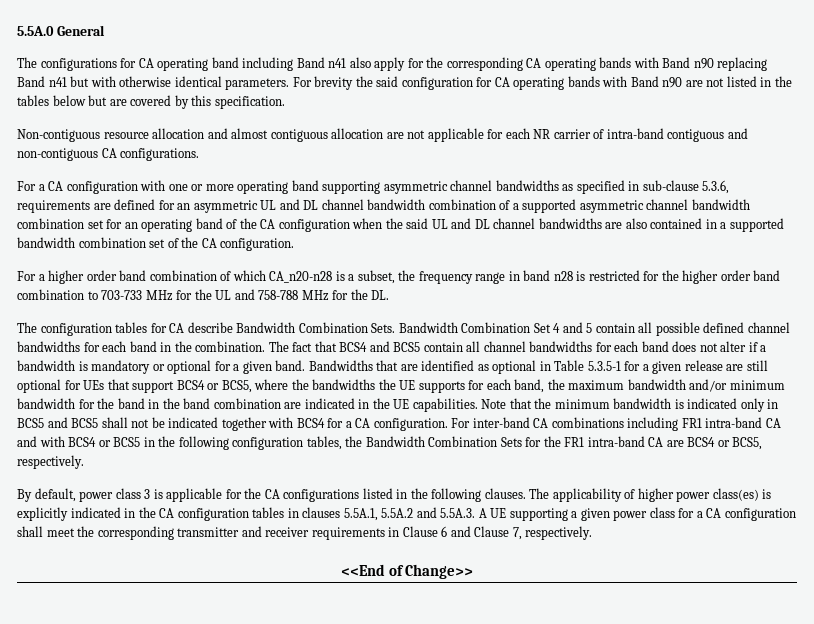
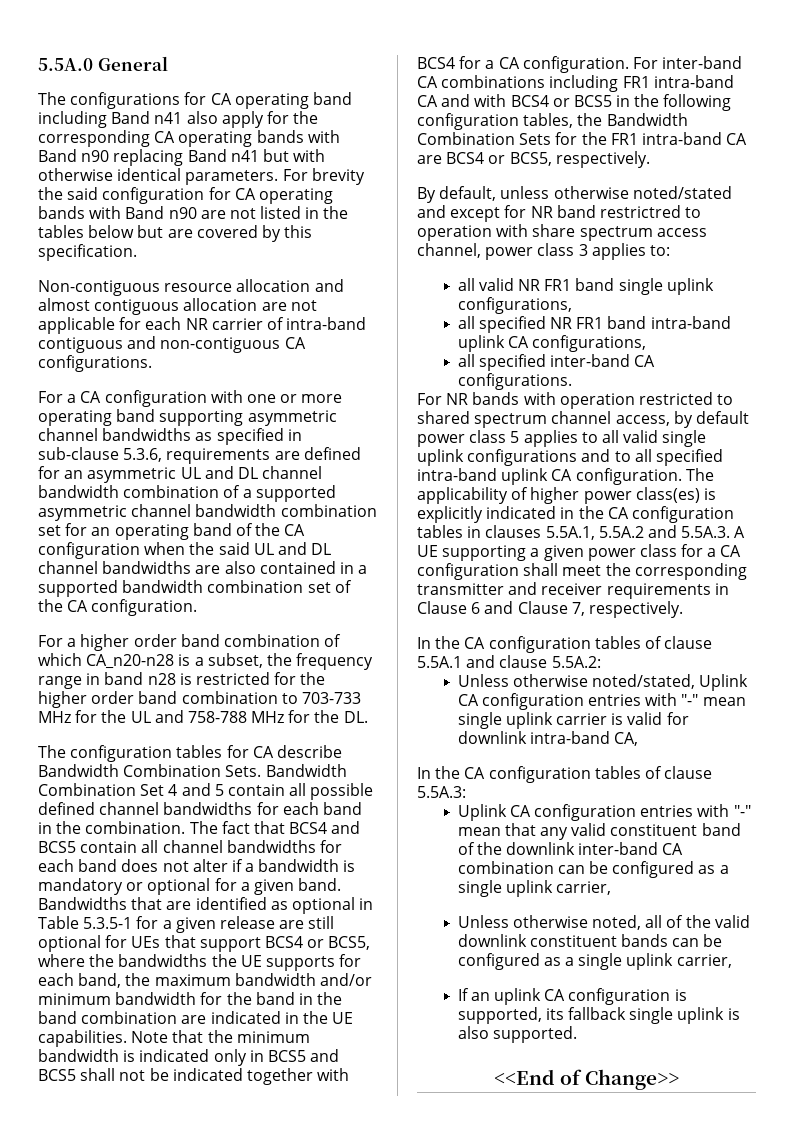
[79,488,526,502] power class 3 is applicable for the CA configurations listed in the following clauses. -> [500,186,732,199] [417,205,702,222] [417,224,707,241] [417,243,670,260] [457,278,714,295] [457,297,572,314] [457,316,731,333] [457,335,647,352] [457,354,656,371] [457,373,572,390] [417,392,734,409] [417,411,749,428] [417,430,707,447] [417,449,723,466] [417,468,682,485] unless otherwise noted/stated and except for NR band restrictred to operation with share spectrum access channel, power class 3 applies to: // all valid NR FR1 band single uplink configurations, // all specified NR FR1 band intra-band uplink CA configurations, // all specified inter-band CA configurations. // For NR bands with operation restricted to shared spectrum channel access, by default power class 5 applies to all valid single uplink configurations and to all specified intra-band uplink CA configuration.
(593, 533) none -> [417,636,713,653] [417,655,601,668] [457,674,749,691] [457,693,746,710] [457,712,689,729] [457,731,639,746] [417,766,713,783] [417,786,466,798] [457,804,751,821] [457,823,741,840] [457,842,684,855] [457,861,729,878] [457,880,612,897] [457,915,750,930] [457,934,723,947] [457,953,732,970] [457,988,687,1005] [457,1007,740,1024] [457,1026,577,1043] // In the CA configuration tables of clause 5.5A.1 and clause 5.5A.2: // Unless otherwise noted/stated, Uplink CA configuration entries with "-" mean single uplink carrier is valid for downlink intra-band CA, // In the CA configuration tables of clause 5.5A.3: // Uplink CA configuration entries with "-" mean that any valid constituent band of the downlink inter-band CA combination can be configured as a single uplink carrier, // Unless otherwise noted, all of the valid downlink constituent bands can be configured as a single uplink carrier, // If an uplink CA configuration is supported, its fallback single uplink is also supported.

